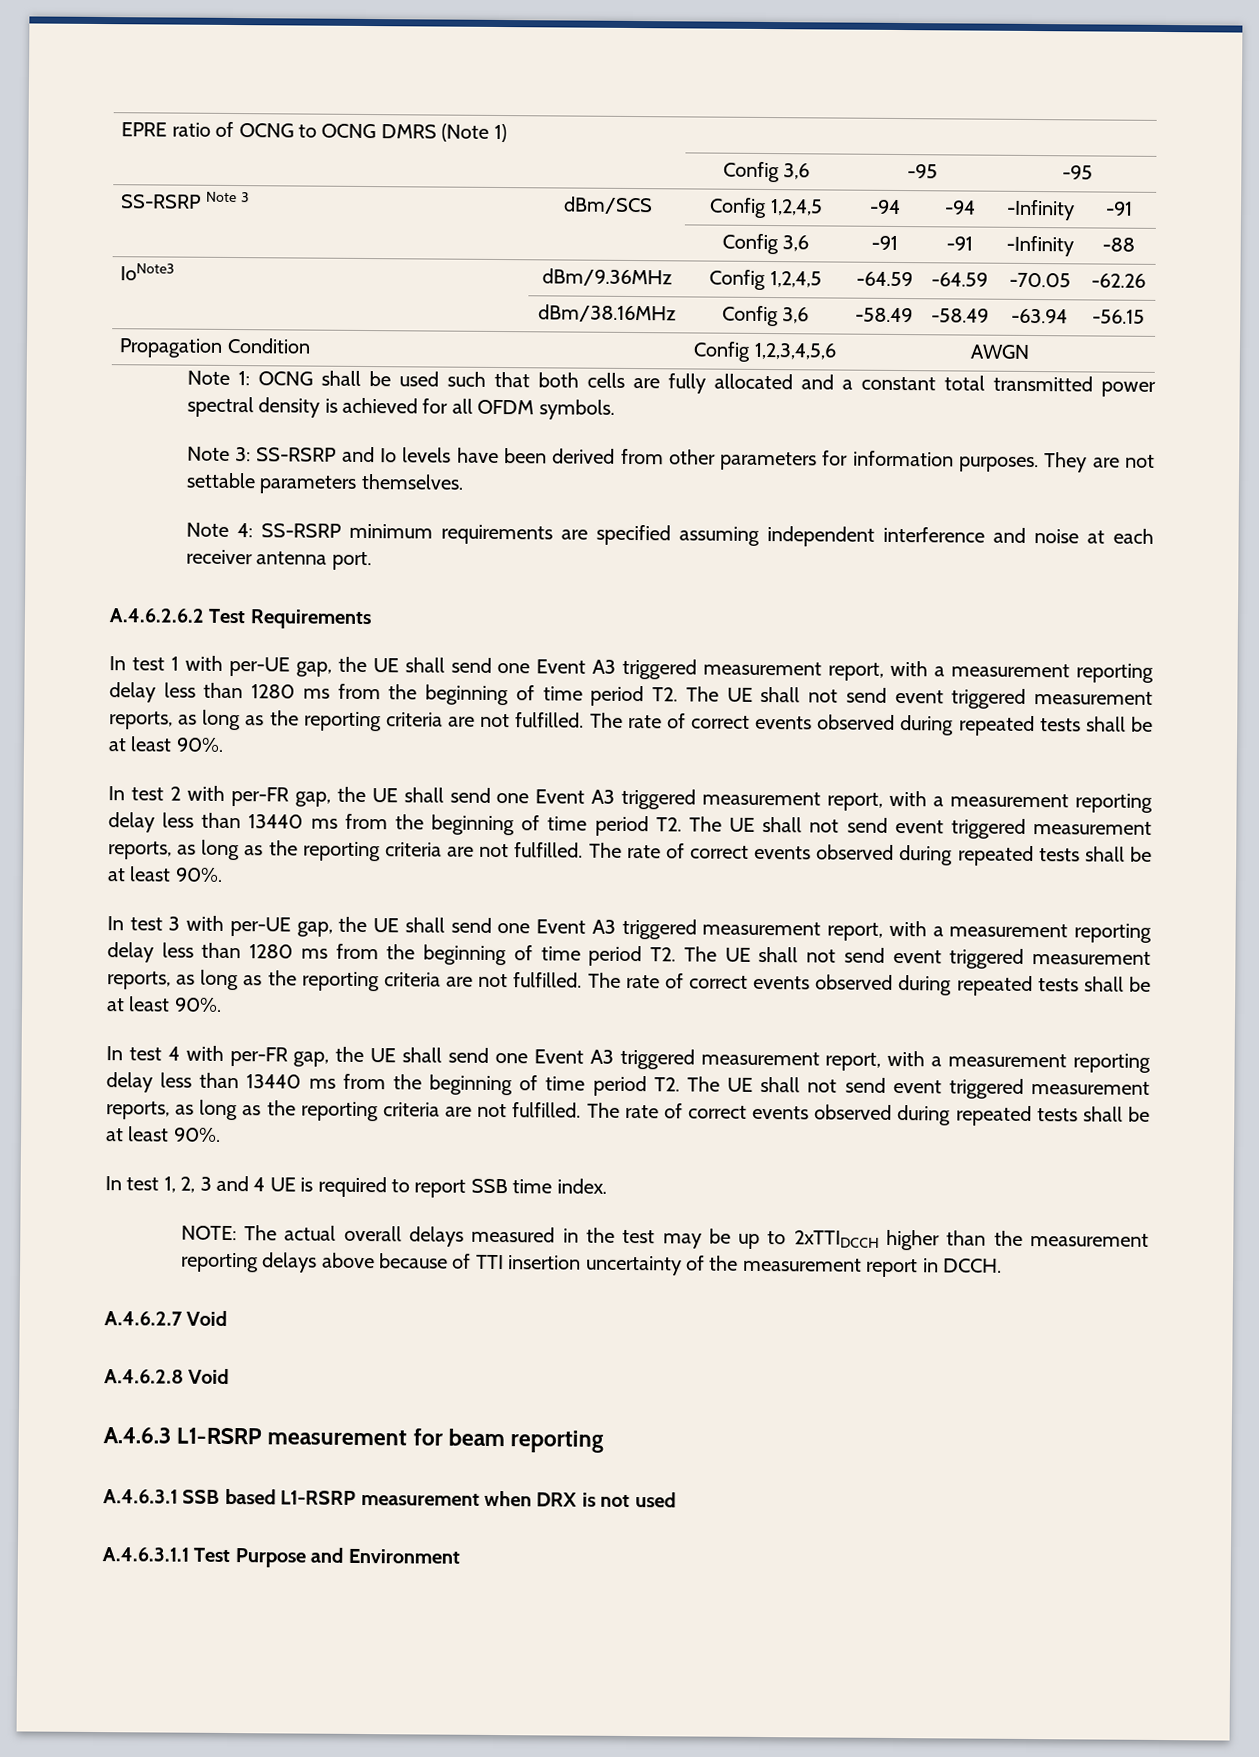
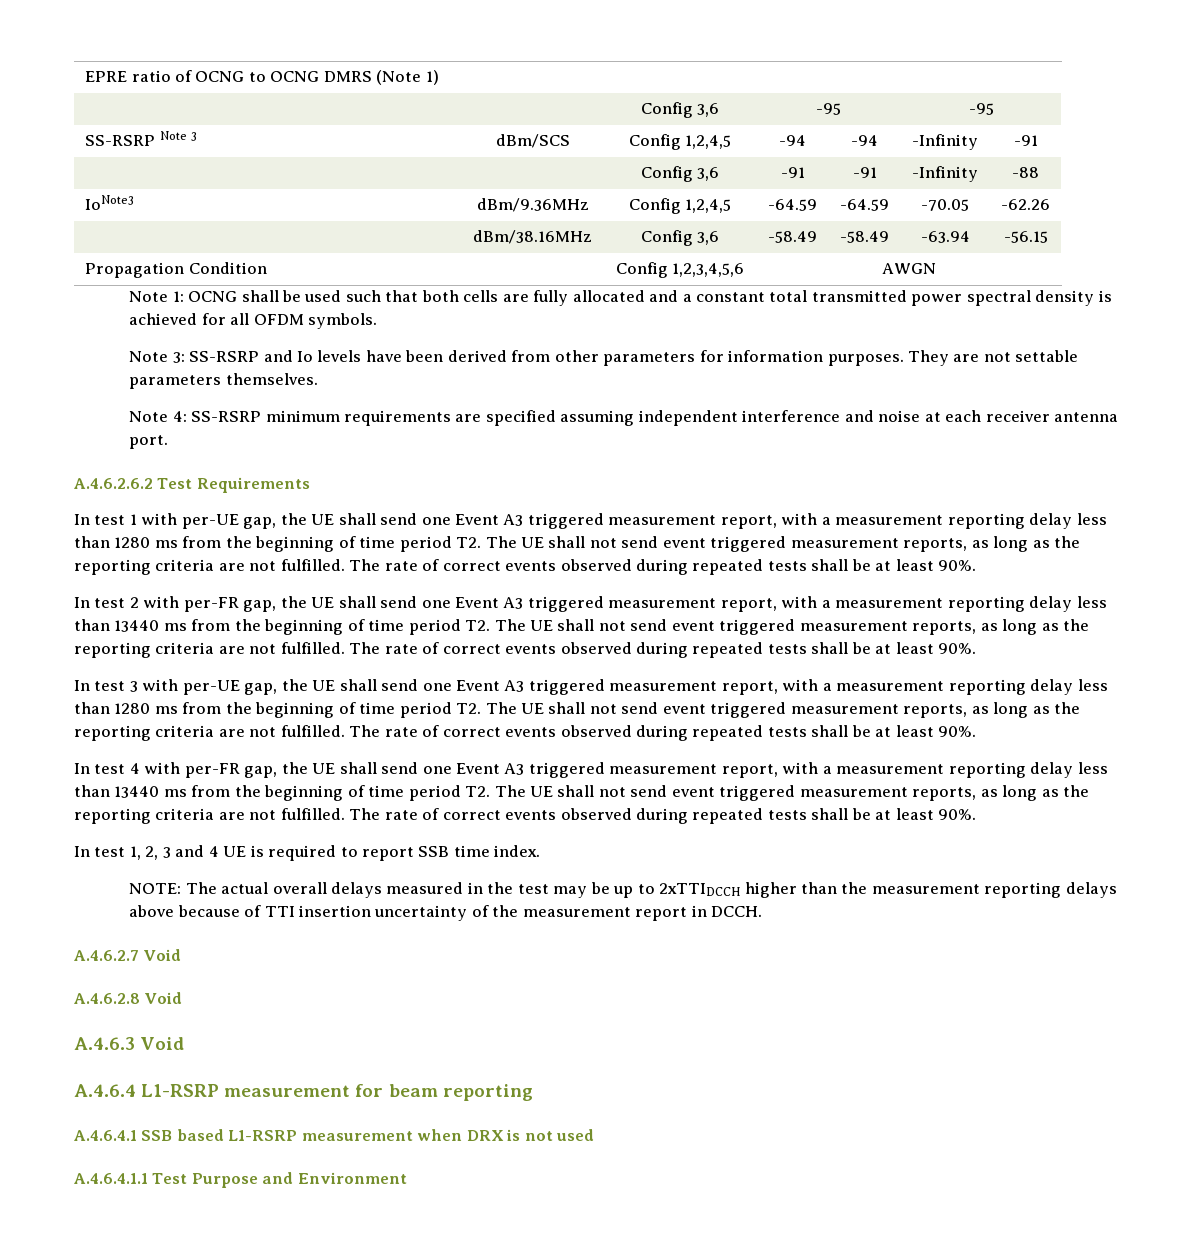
(171, 1435) none -> [140,1037,185,1050] [74,1084,136,1097] Void // A.4.6.4
[103,1489,178,1504] A.4.6.3.1 -> [74,1130,137,1141] A.4.6.4.1
[102,1547,189,1562] A.4.6.3.1.1 -> [74,1173,148,1184] A.4.6.4.1.1

